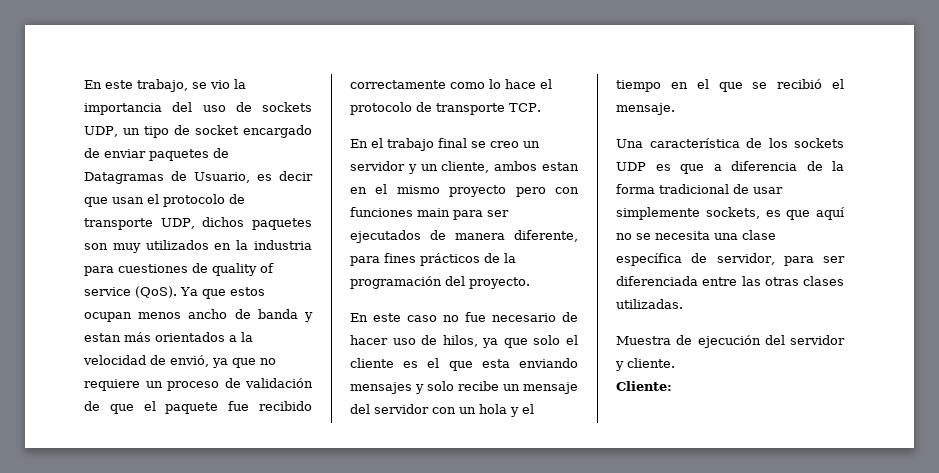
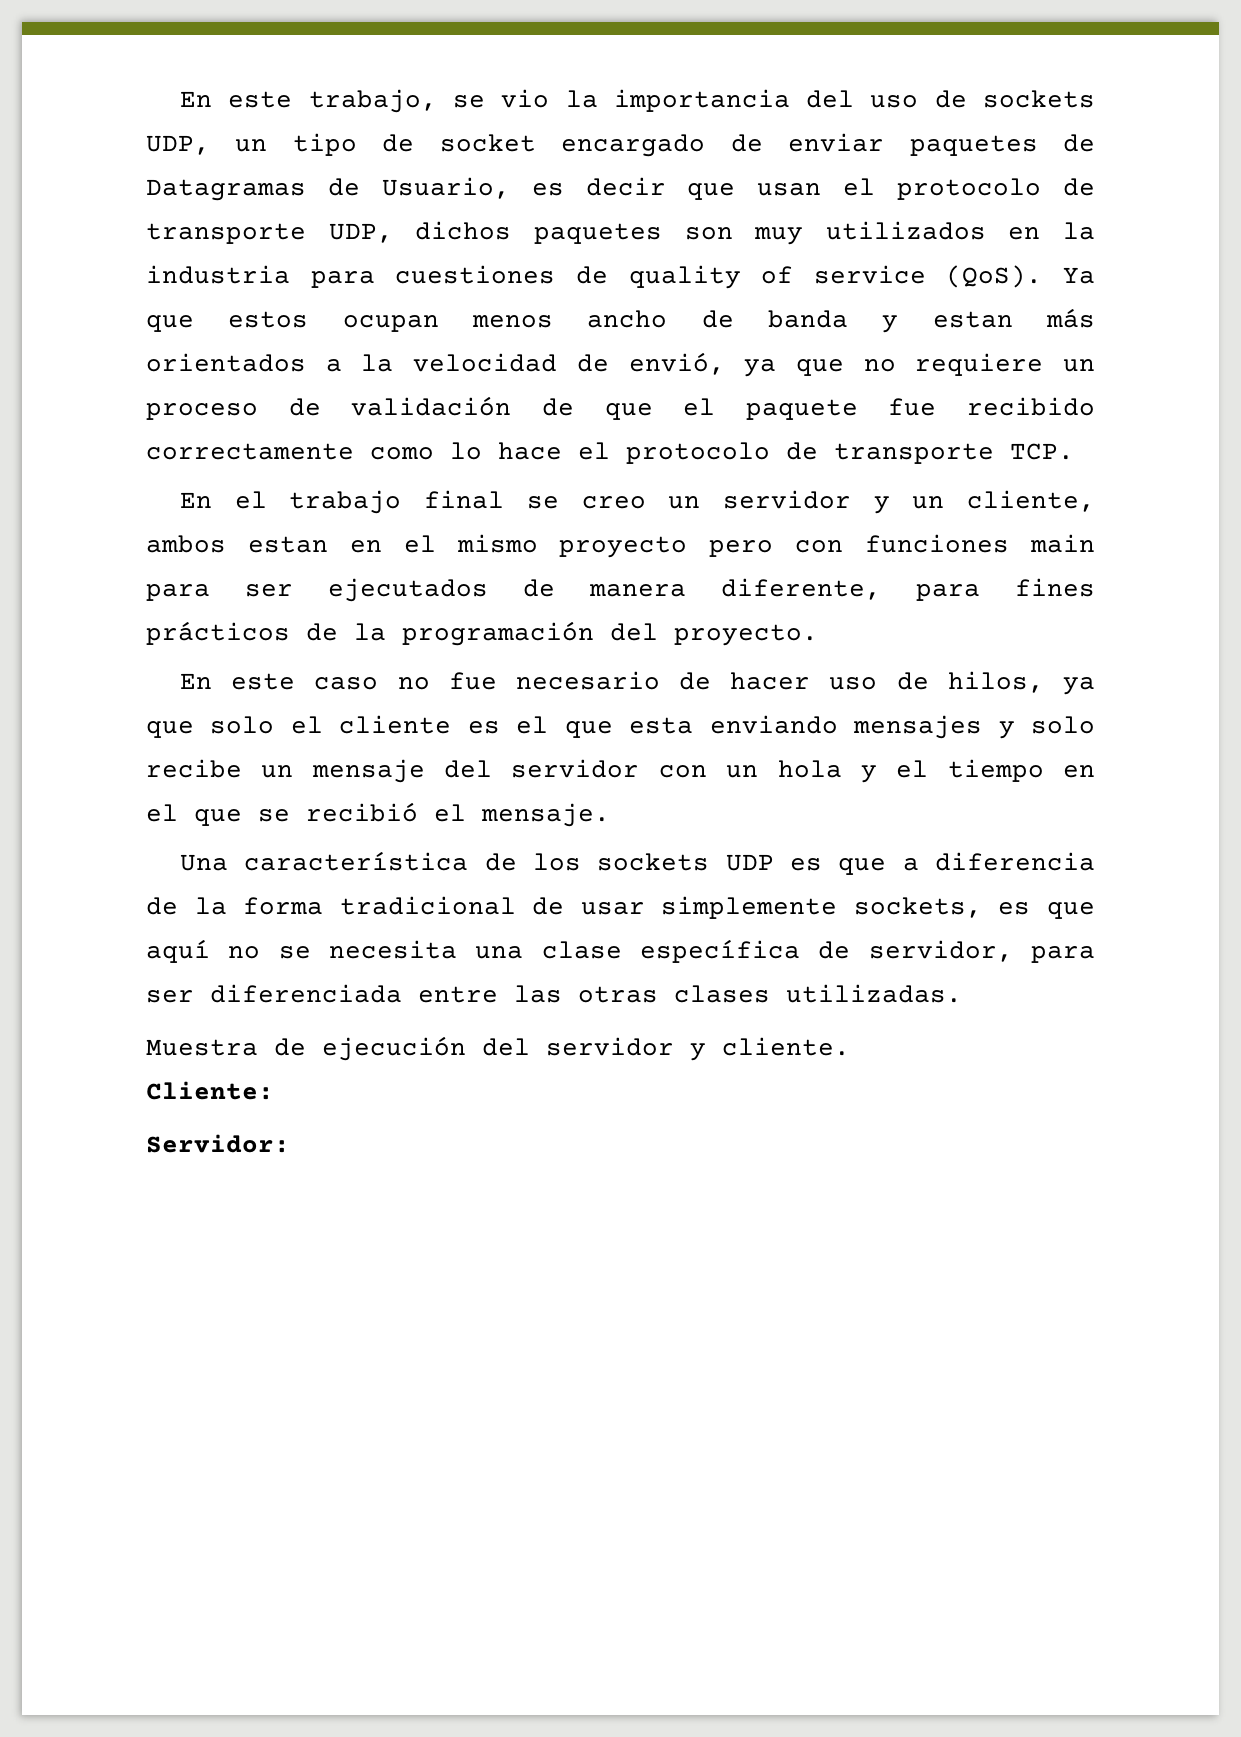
(672, 386) none -> [146,1134,290,1153] // Servidor:

